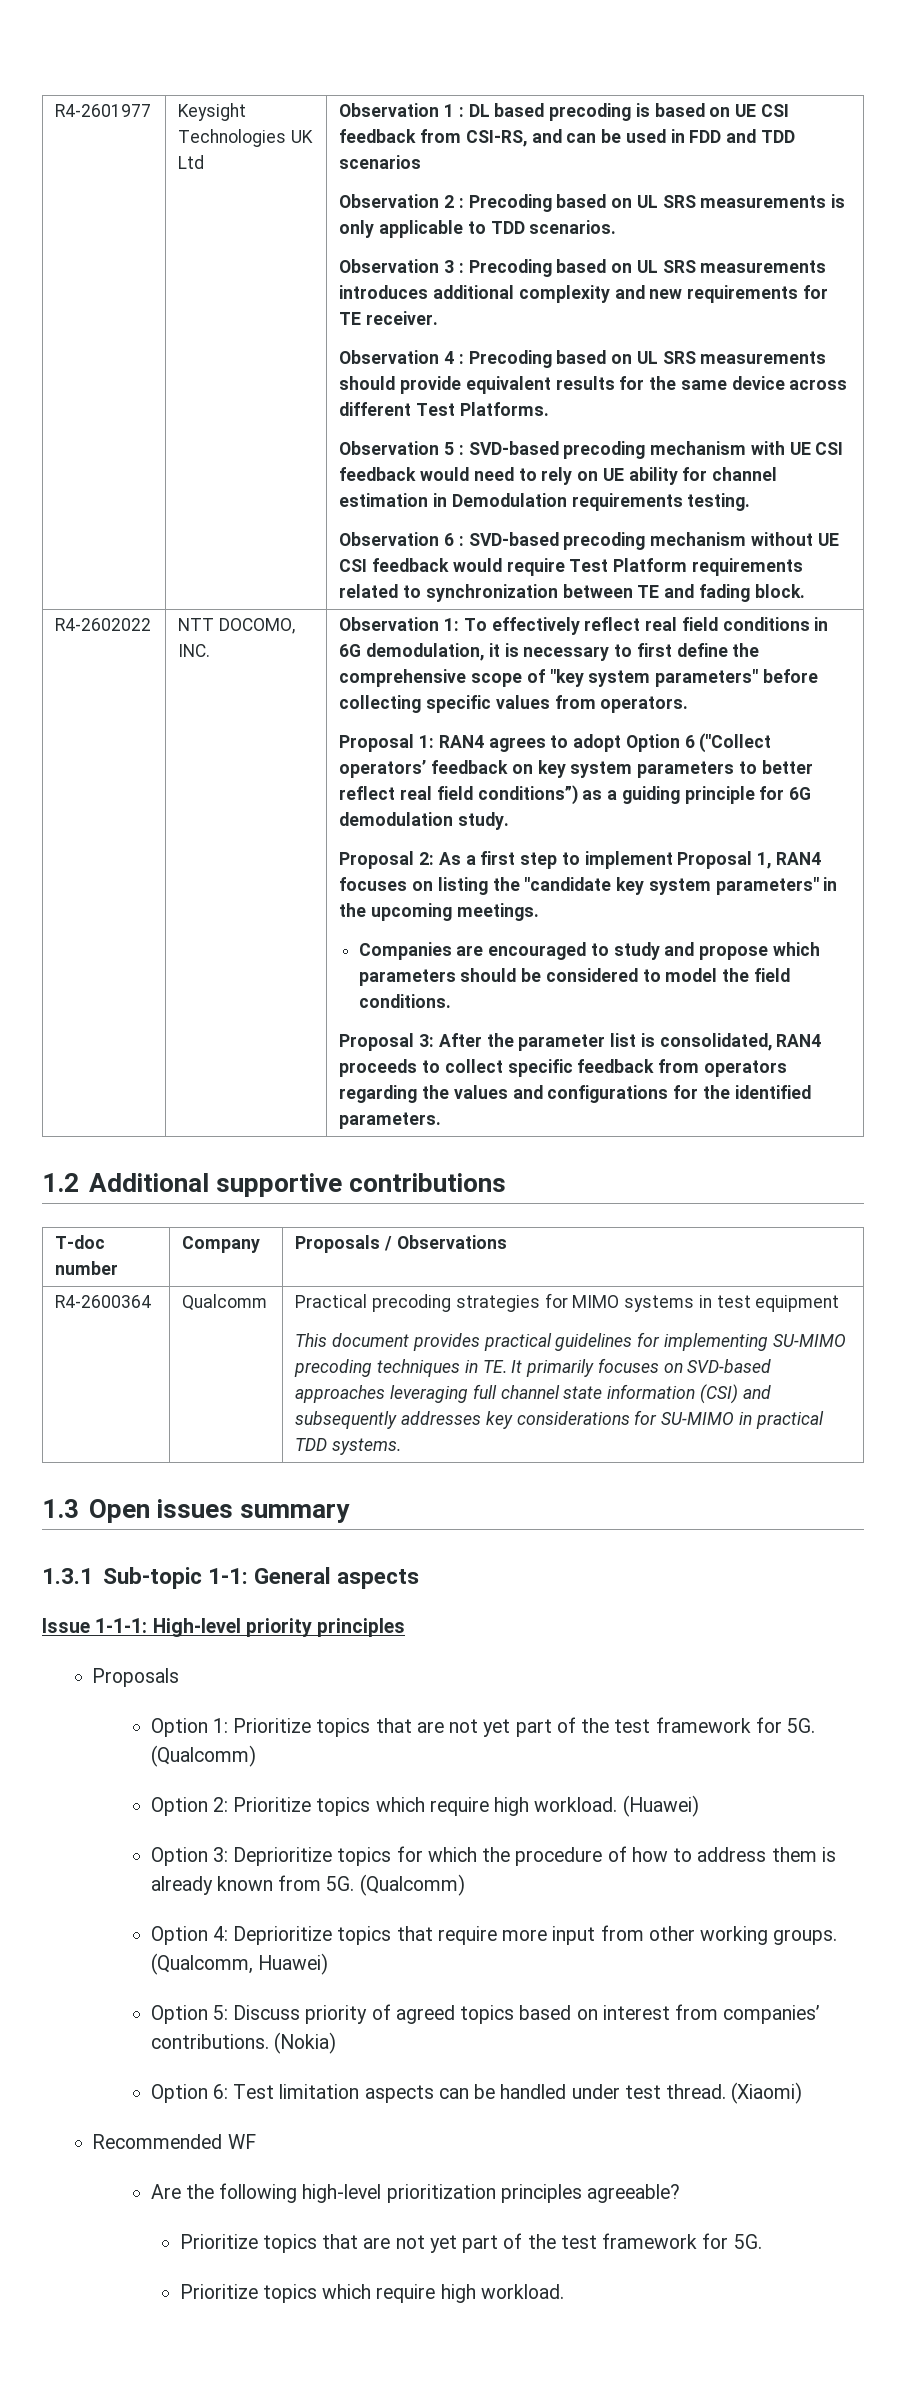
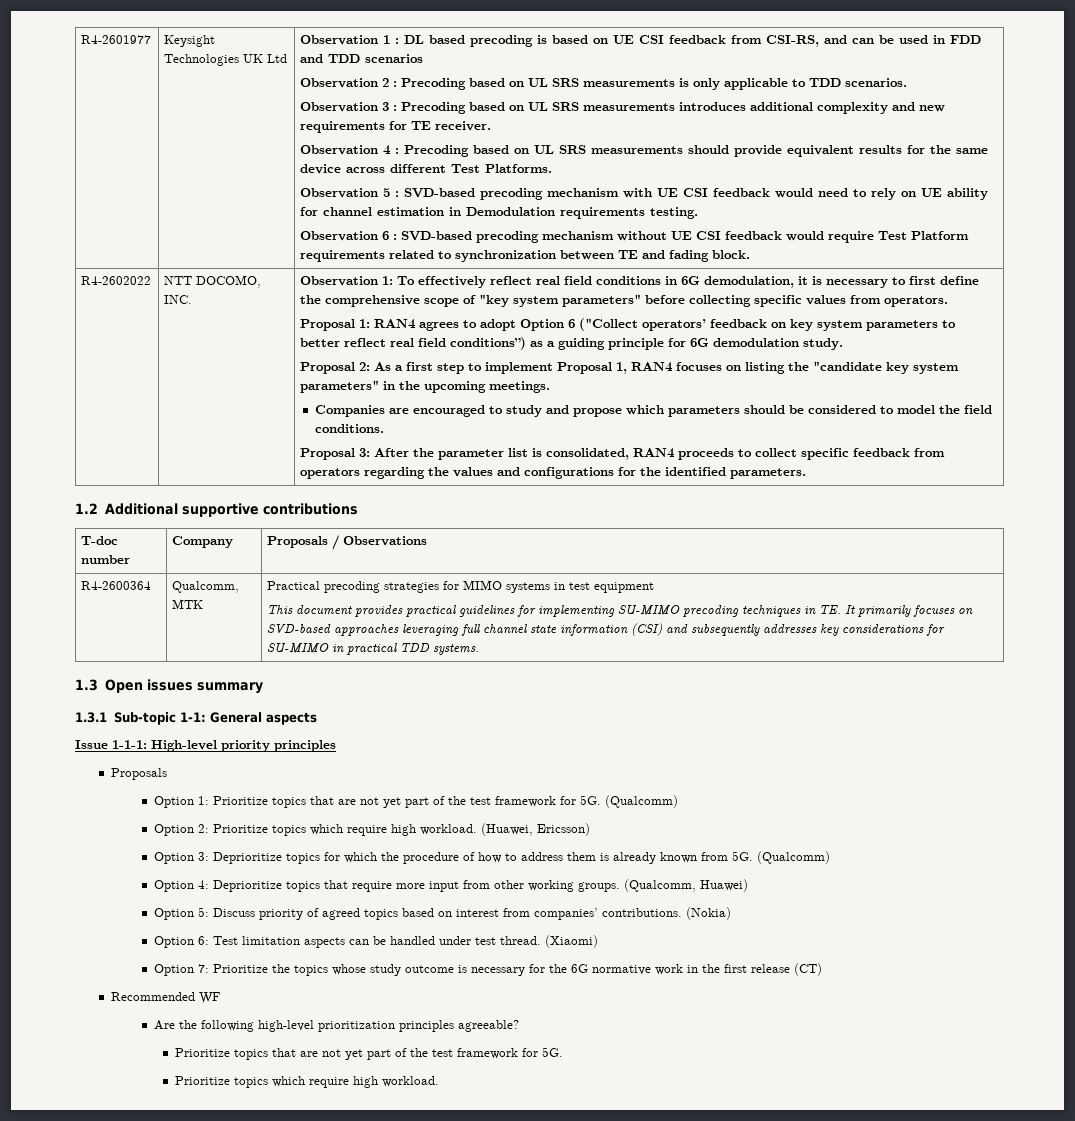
[182,1294,268,1311] Qualcomm -> [172,581,240,593] [172,599,204,609] Qualcomm, MTK
[622,1795,699,1817] (Huawei) -> [480,823,590,836] (Huawei, Ericsson)
(803, 2093) none -> [153,963,822,976] // Option 7: Prioritize the topics whose study outcome is necessary for the 6G normative work in the first release (CT)

